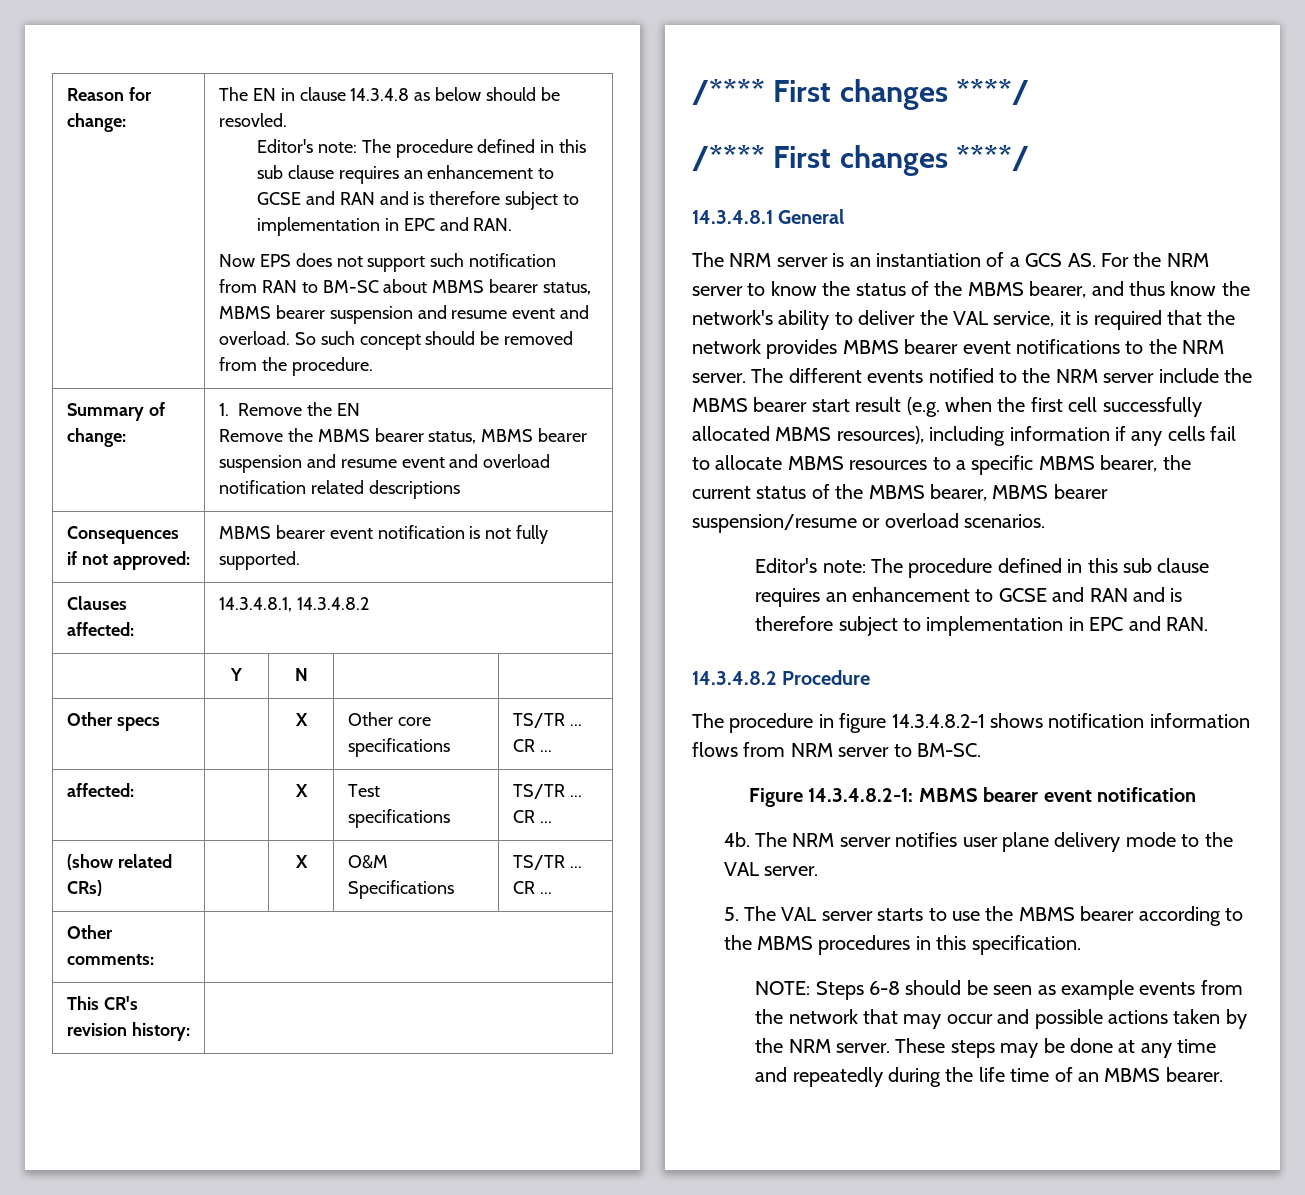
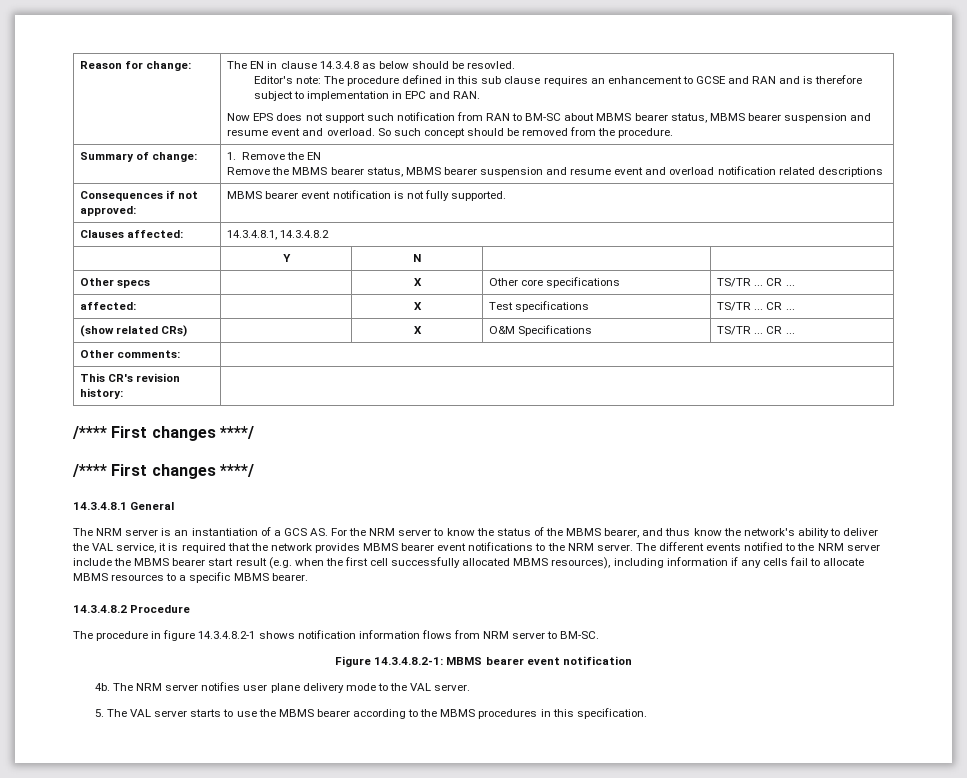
[1100,455,1191,472] [692,484,1108,501] [692,513,1046,533] [755,558,1210,578] [755,587,1183,607] [755,616,1208,636] bearer, the current status of the MBMS bearer, MBMS bearer suspension/resume or overload scenarios. // Editor's note: The procedure defined in this sub clause requires an enhancement to GCSE and RAN and is therefore subject to implementation in EPC and RAN. -> [271,573,308,581] bearer.
[755,980,1243,1000] [755,1009,1247,1029] [755,1038,1217,1058] [755,1067,1223,1087] // NOTE: Steps 6-8 should be seen as example events from the network that may occur and possible actions taken by the NRM server. These steps may be done at any time and repeatedly during the life time of an MBMS bearer. -> (647, 713) none

